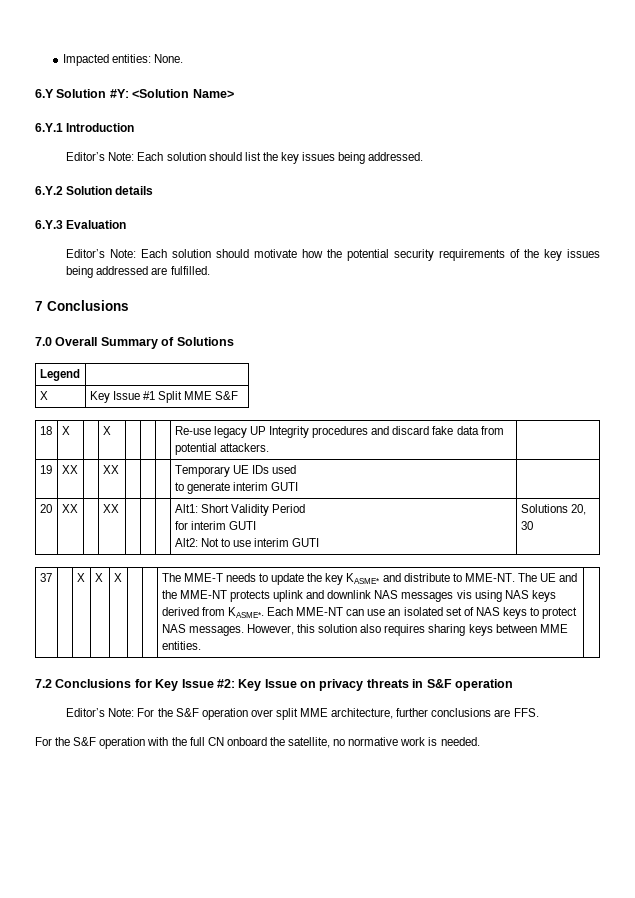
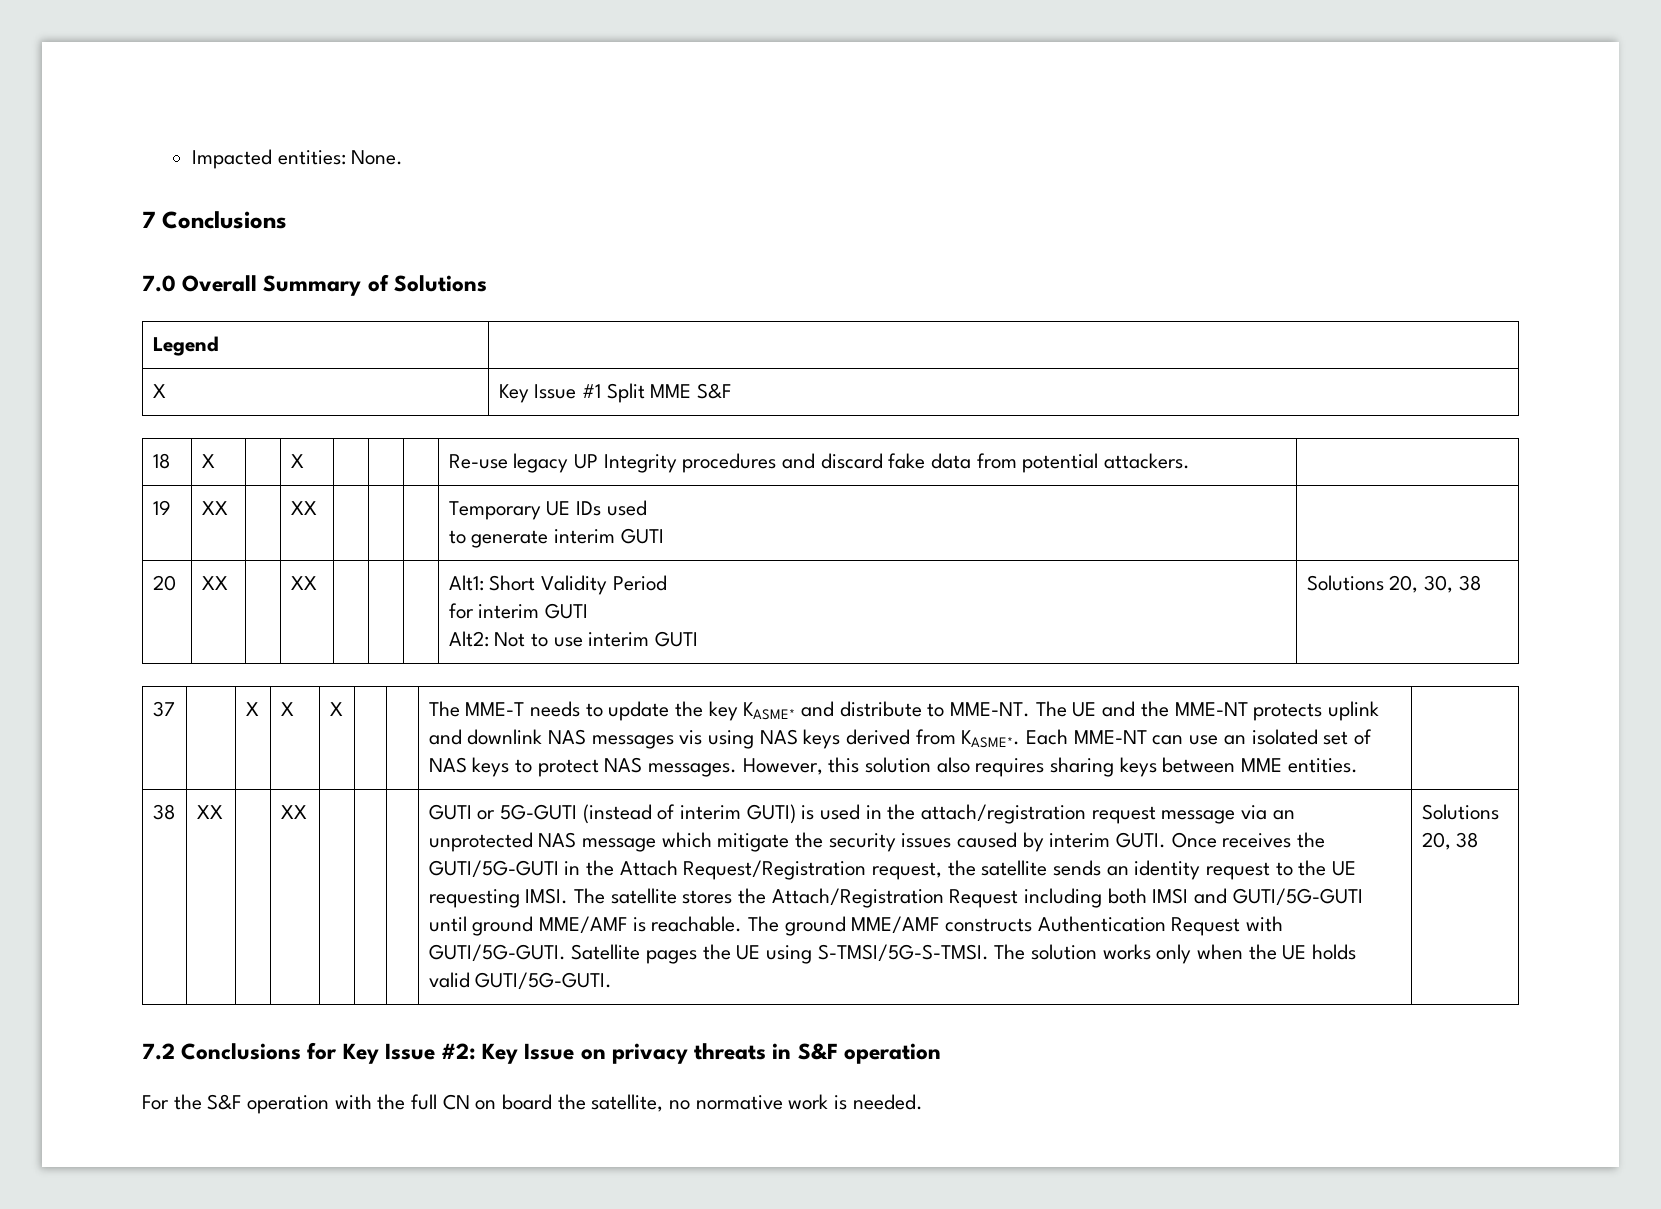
[35,89,234,98] [35,123,135,132] [66,152,424,164] [35,186,154,195] [35,220,127,229] [66,249,600,261] [66,266,210,278] // 6.Y Solution #Y: <Solution Name> // 6.Y.1 Introduction // Editor’s Note: Each solution should list the key issues being addressed. // 6.Y.2 Solution details // 6.Y.3 Evaluation // Editor’s Note: Each solution should motivate how the potential security requirements of the key issues being addressed are fulfilled. -> (404, 157) none
[520,521,533,530] 30 -> [1424,575,1481,593] 30, 38
(201, 645) none -> [152,804,175,820] [196,805,223,819] [280,805,307,819] [428,804,1295,824] [428,832,1326,852] [428,860,1357,880] [428,888,1363,908] [428,916,1284,936] [428,944,1357,964] [428,972,613,990] [1421,804,1499,820] [1421,832,1479,850] // 38 | XX | | XX | | | | GUTI or 5G-GUTI (instead of interim GUTI) is used in the attach/registration request message via an unprotected NAS message which mitigate the security issues caused by interim GUTI. Once receives the GUTI/5G-GUTI in the Attach Request/Registration request, the satellite sends an identity request to the UE requesting IMSI. The satellite stores the Attach/Registration Request including both IMSI and GUTI/5G-GUTI until ground MME/AMF is reachable. The ground MME/AMF constructs Authentication Request with GUTI/5G-GUTI. Satellite pages the UE using S-TMSI/5G-S-TMSI. The solution works only when the UE holds valid GUTI/5G-GUTI. | Solutions 20, 38
[66,708,539,720] // Editor’s Note: For the S&F operation over split MME architecture, further conclusions are FFS. -> (941, 1053) none
[226,737,267,746] onboard -> [475,1094,553,1110] on board

